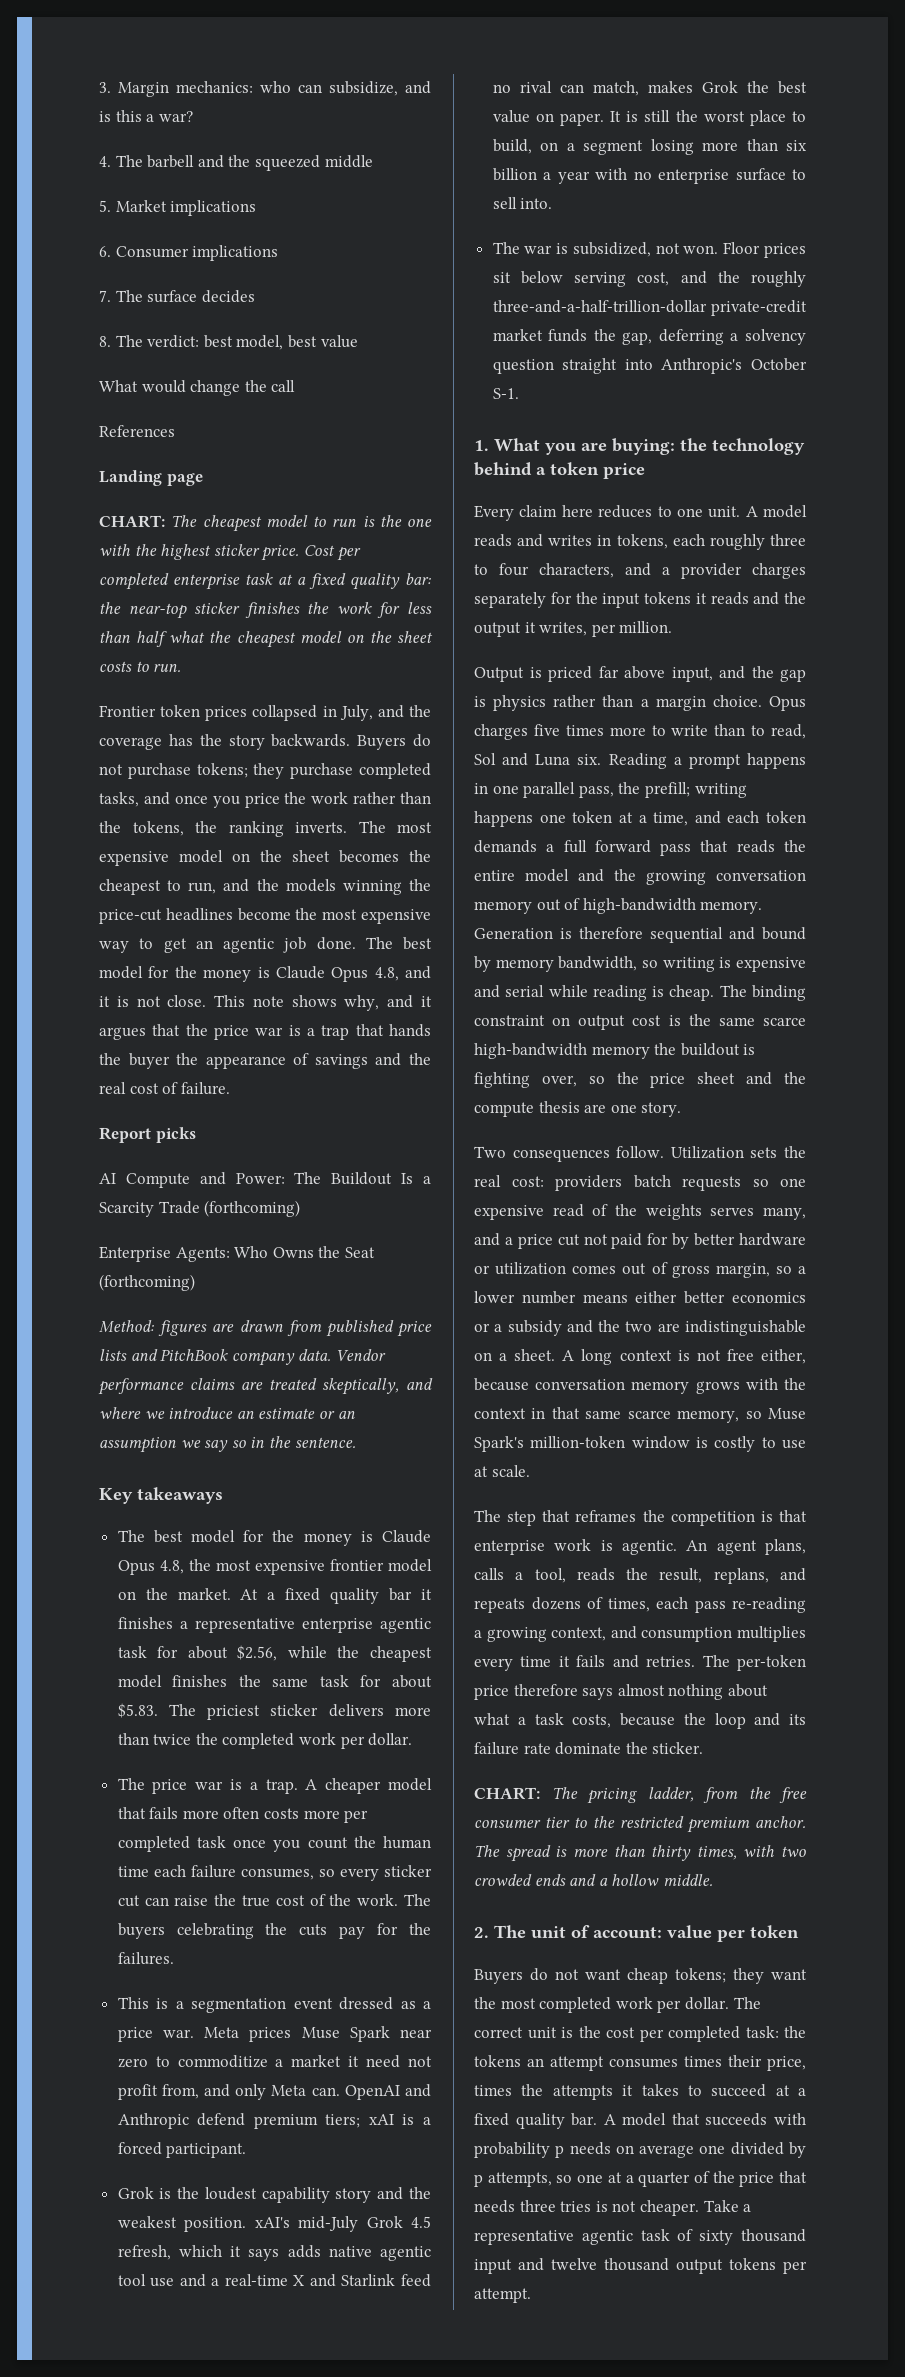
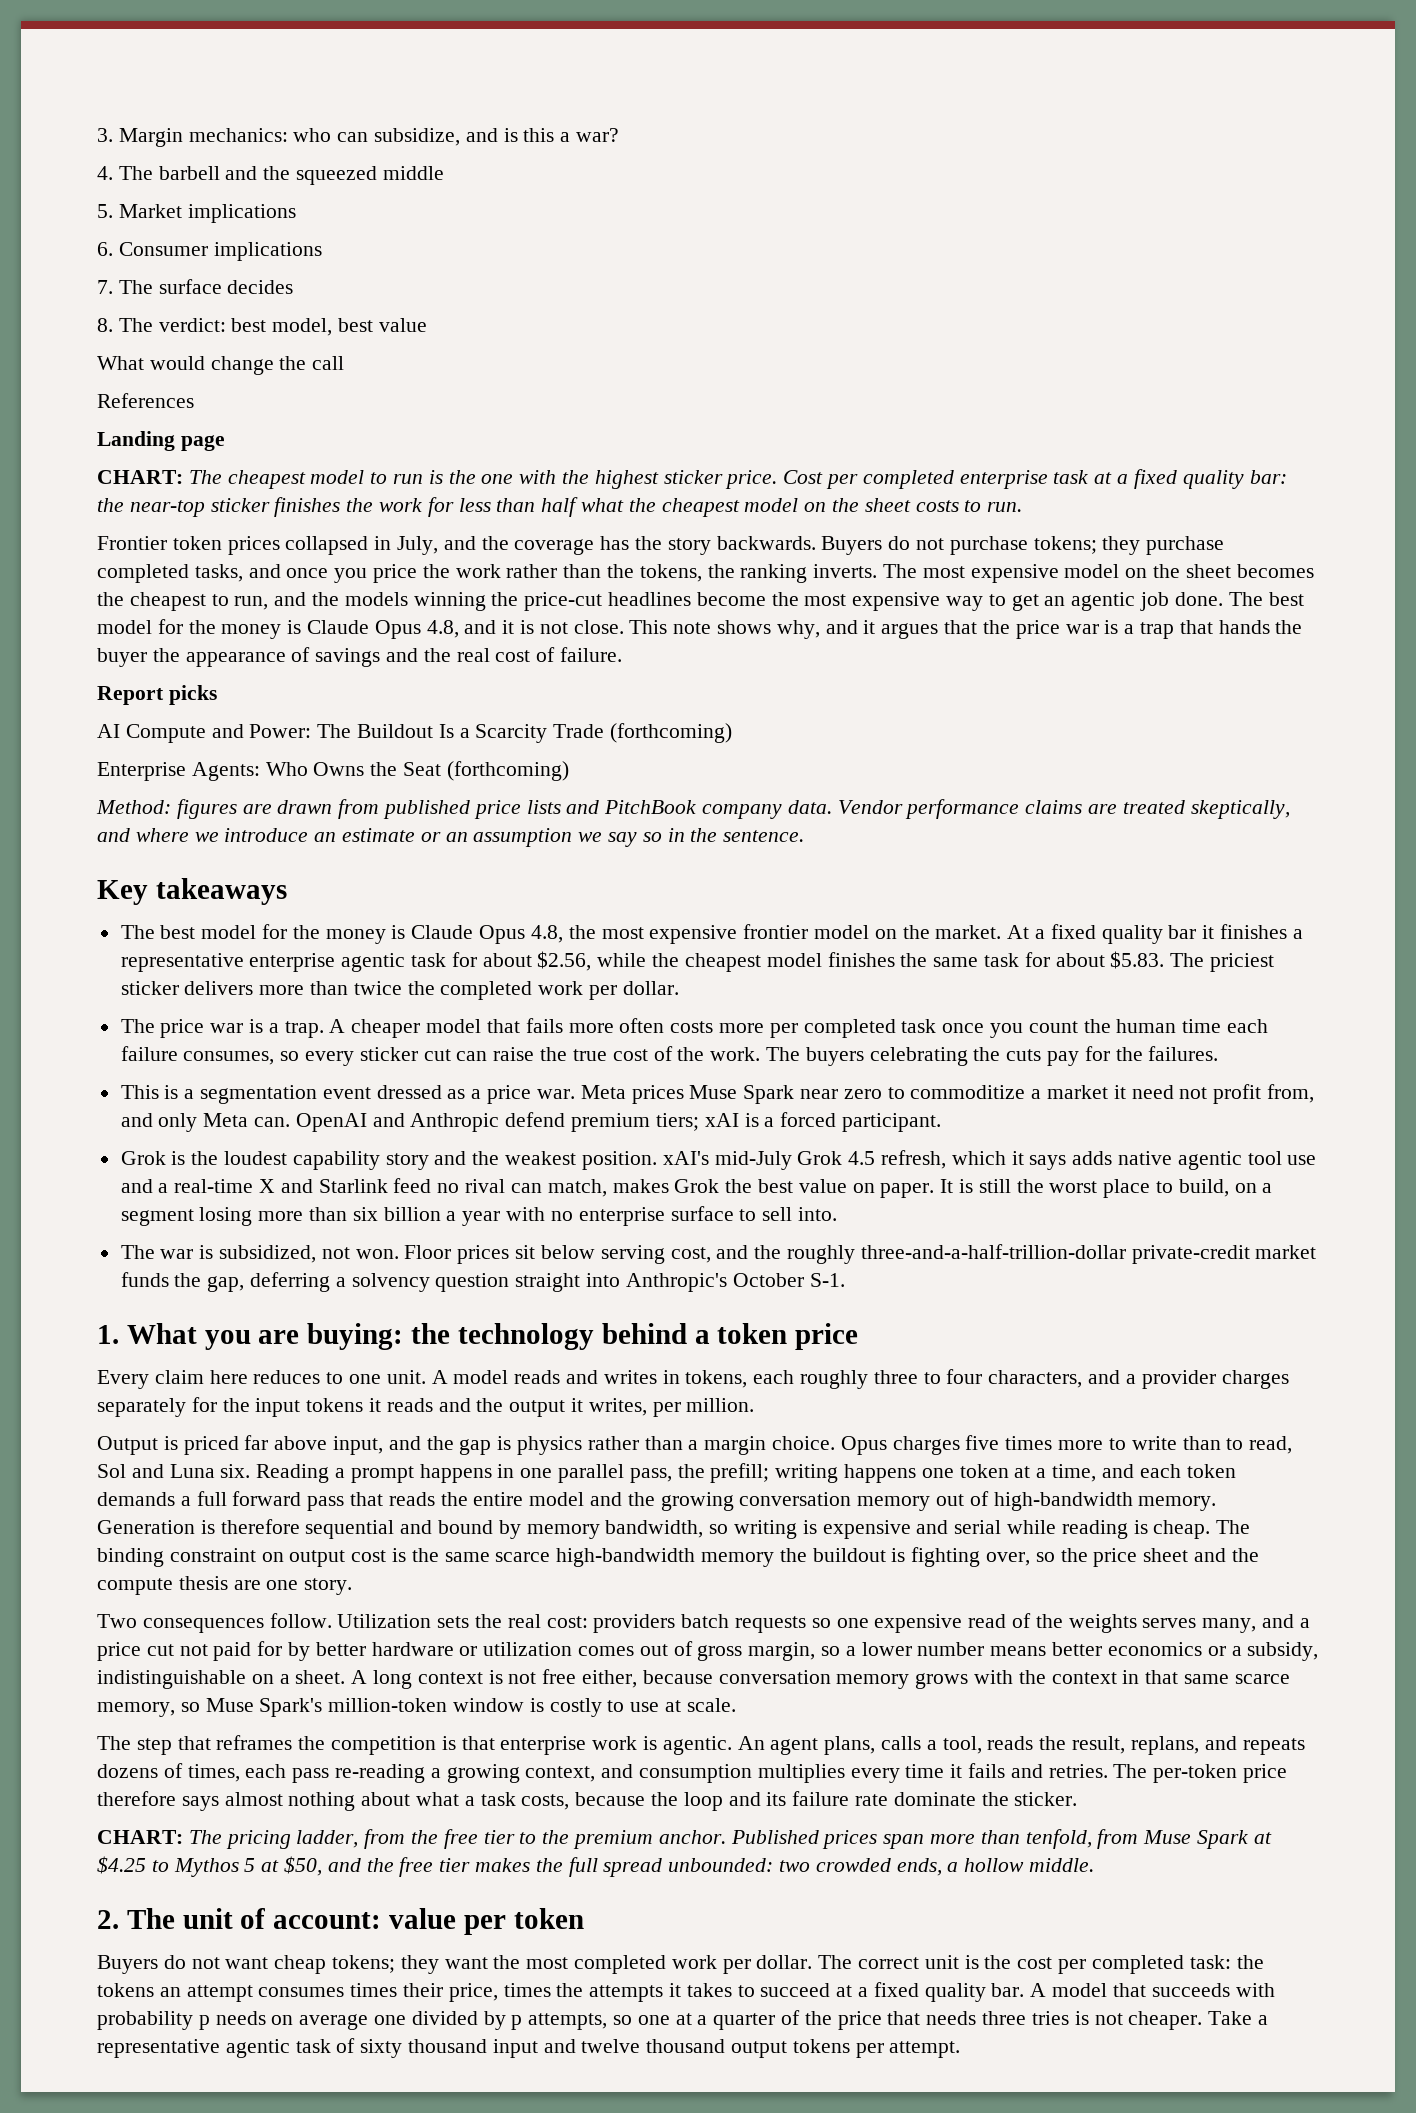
[635,1291,678,1303] either -> (1047, 1651) none
[507,1320,680,1336] subsidy and the two are -> [1247,1642,1319,1661] subsidy,
[474,1820,541,1828] consumer -> (478, 1839) none
[620,1816,684,1828] restricted -> (570, 1837) none
[474,1845,806,1862] [474,1874,597,1886] The spread is more than thirty times, with two crowded ends and -> [730,1829,1272,1849] [97,1856,942,1877] Published prices span more than tenfold, from Muse Spark at $4.25 to Mythos 5 at $50, and the free tier makes the full spread unbounded: two crowded ends,

